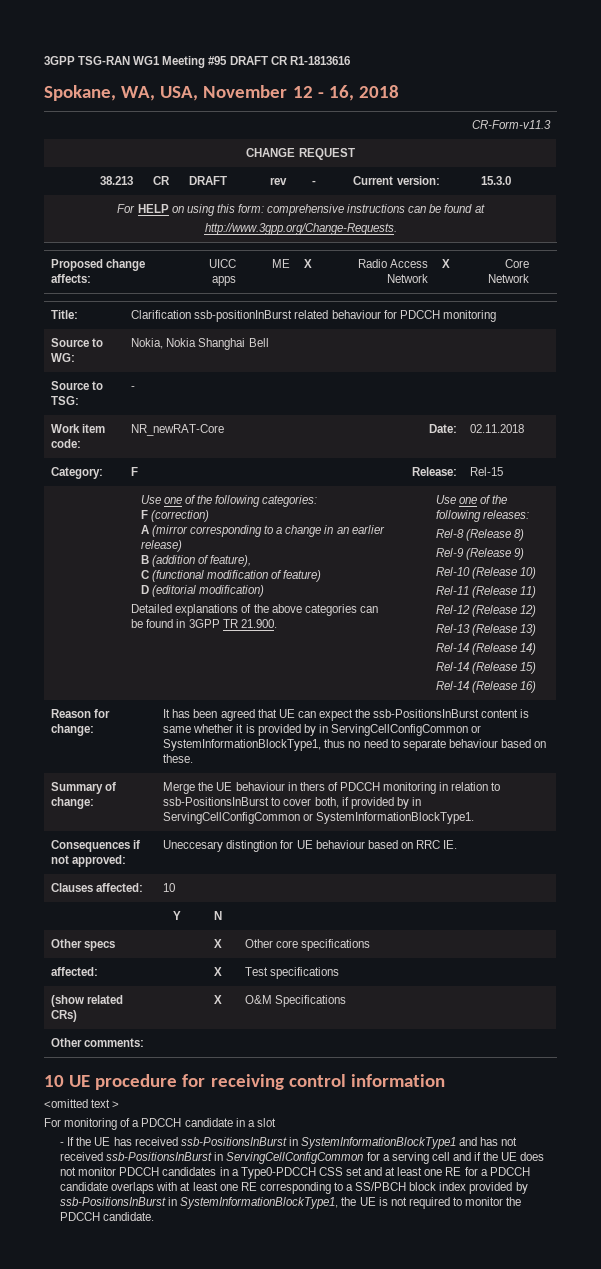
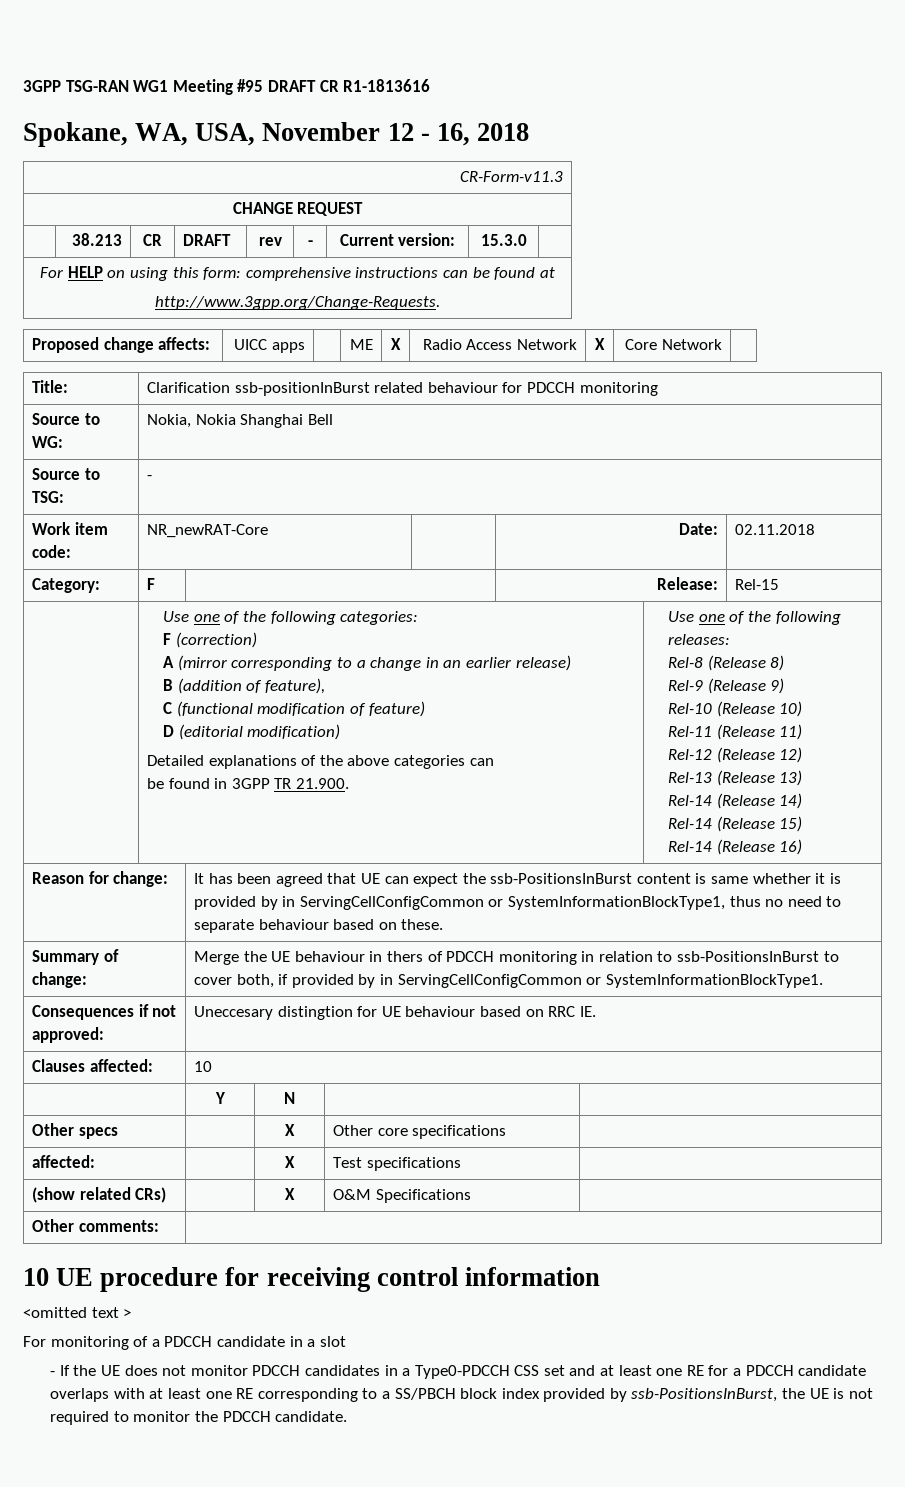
[113,1137,518,1149] [60,1152,518,1164] has received ssb-PositionsInBurst in SystemInformationBlockType1 and has not received ssb-PositionsInBurst in ServingCellConfigCommon for a serving cell and if the UE -> (120, 1370) none
[60,1197,339,1209] ssb-PositionsInBurst in SystemInformationBlockType1, -> [631,1388,778,1402] ssb-PositionsInBurst,

